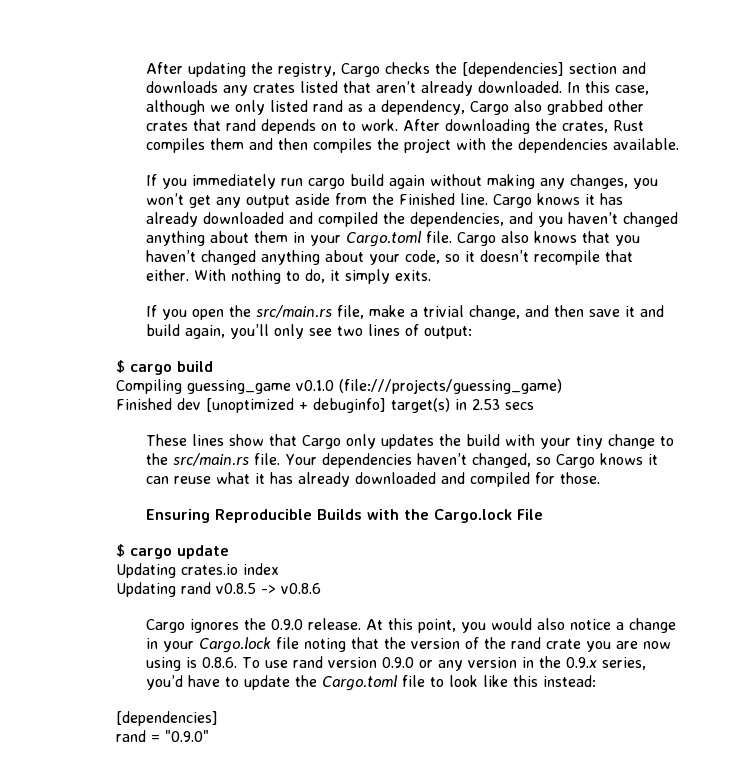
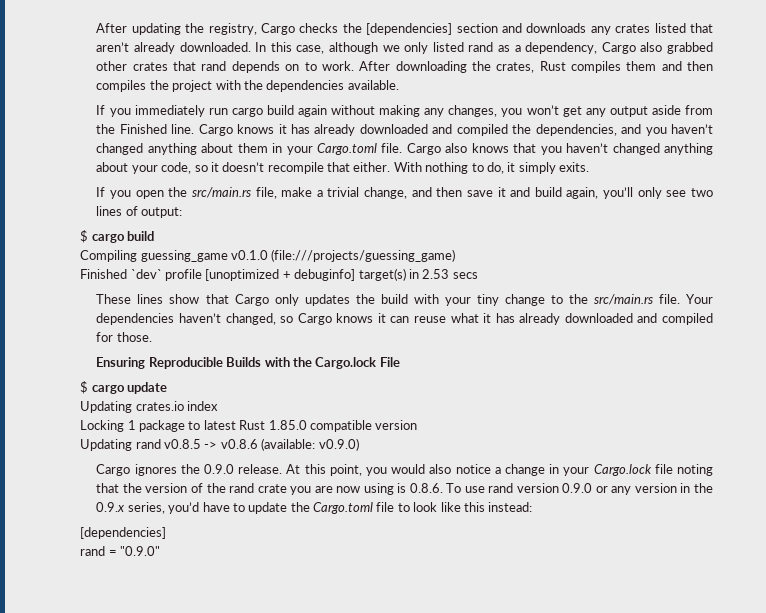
[176,398,201,410] dev -> [130,269,203,281] `dev` profile
(279, 569) none -> [80,420,418,432] // Locking 1 package to latest Rust 1.85.0 compatible version
(321, 588) none -> [261,438,359,451] (available: v0.9.0)

